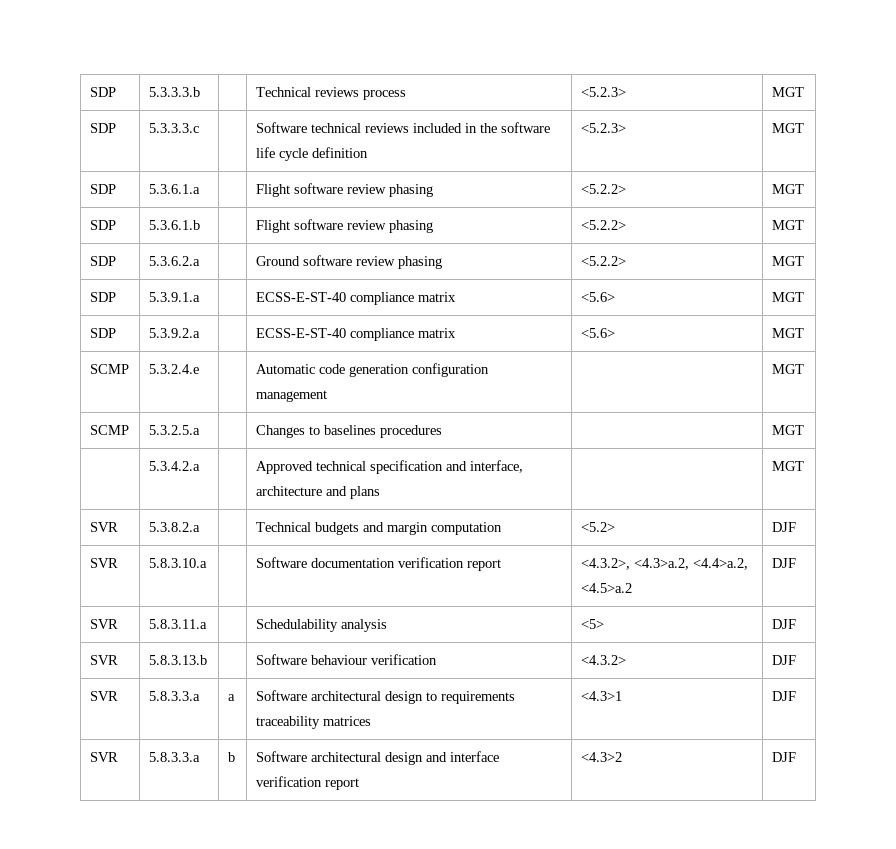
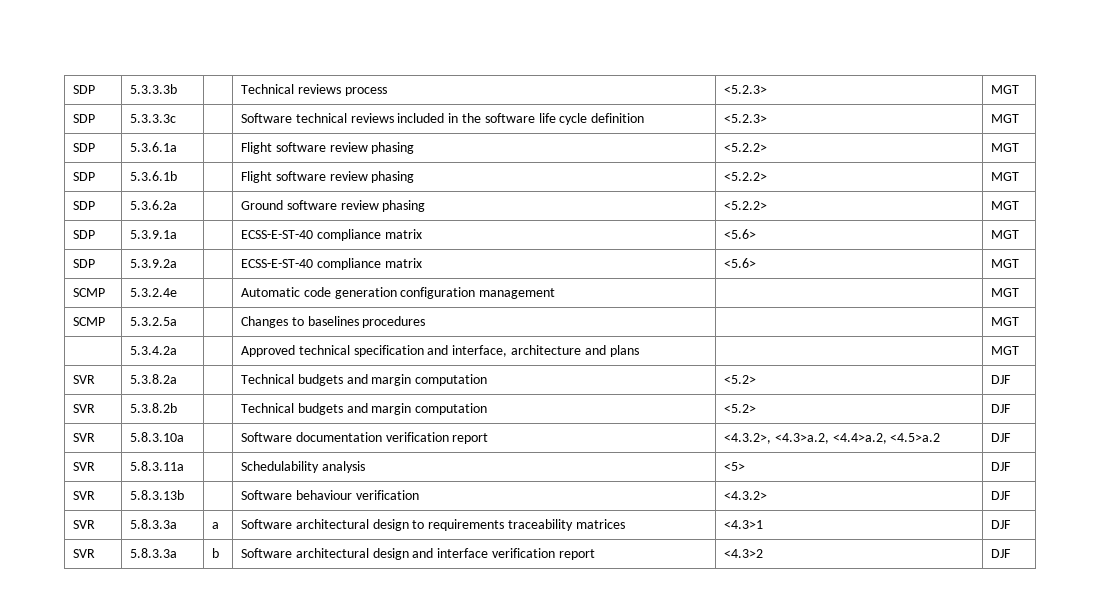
[89,87,116,97] [148,87,200,97] SDP | 5.3.3.3.b -> [73,85,96,94] [130,84,178,94] SDP | 5.3.3.3b
[148,123,199,133] 5.3.3.3.c -> [130,114,177,123] 5.3.3.3c
[148,184,200,194] [255,183,433,197] [580,184,626,194] [771,184,804,194] [89,220,116,230] [148,220,200,230] [255,219,433,233] [580,220,626,230] [771,220,804,230] [89,256,116,266] [148,256,200,266] 5.3.6.1.a | | Flight software review phasing | <5.2.2> | MGT // SDP | 5.3.6.1.b | | Flight software review phasing | <5.2.2> | MGT // SDP | 5.3.6.2.a -> [130,142,178,152] [241,142,415,154] [724,143,768,152] [991,143,1020,152] [73,172,96,181] [130,171,178,181] [241,171,415,183] [724,172,768,181] [991,172,1020,181] [73,201,96,210] [130,200,178,210] 5.3.6.1a | | Flight software review phasing | <5.2.2> | MGT // SDP | 5.3.6.1b | | Flight software review phasing | <5.2.2> | MGT // SDP | 5.3.6.2a
[148,292,200,302] 5.3.9.1.a -> [130,230,178,239] 5.3.9.1a
[148,328,200,338] 5.3.9.2.a -> [130,259,178,268] 5.3.9.2a
[148,364,199,374] 5.3.2.4.e -> [130,288,178,297] 5.3.2.4e
[148,425,200,435] 5.3.2.5.a -> [130,317,178,326] 5.3.2.5a
[148,461,200,471] 5.3.4.2.a -> [130,346,178,355] 5.3.4.2a
[148,522,200,532] [255,522,502,535] [580,522,615,532] [771,522,796,532] [89,558,118,568] [148,558,207,568] 5.3.8.2.a | | Technical budgets and margin computation | <5.2> | DJF // SVR | 5.8.3.10.a -> [130,374,178,384] [241,374,488,386] [724,375,757,384] [991,375,1012,384] [73,404,96,413] [130,403,178,413] [241,403,488,415] [724,404,757,413] [991,404,1012,413] [73,433,96,442] [130,432,185,442] 5.3.8.2a | | Technical budgets and margin computation | <5.2> | DJF // SVR | 5.3.8.2b | | Technical budgets and margin computation | <5.2> | DJF // SVR | 5.8.3.10a
[148,619,207,629] 5.8.3.11.a -> [130,461,185,471] 5.8.3.11a
[148,655,207,665] 5.8.3.13.b -> [130,490,185,500] 5.8.3.13b
[148,691,200,701] 5.8.3.3.a -> [130,519,178,529] 5.8.3.3a
[148,752,200,762] 5.8.3.3.a -> [130,548,178,558] 5.8.3.3a

